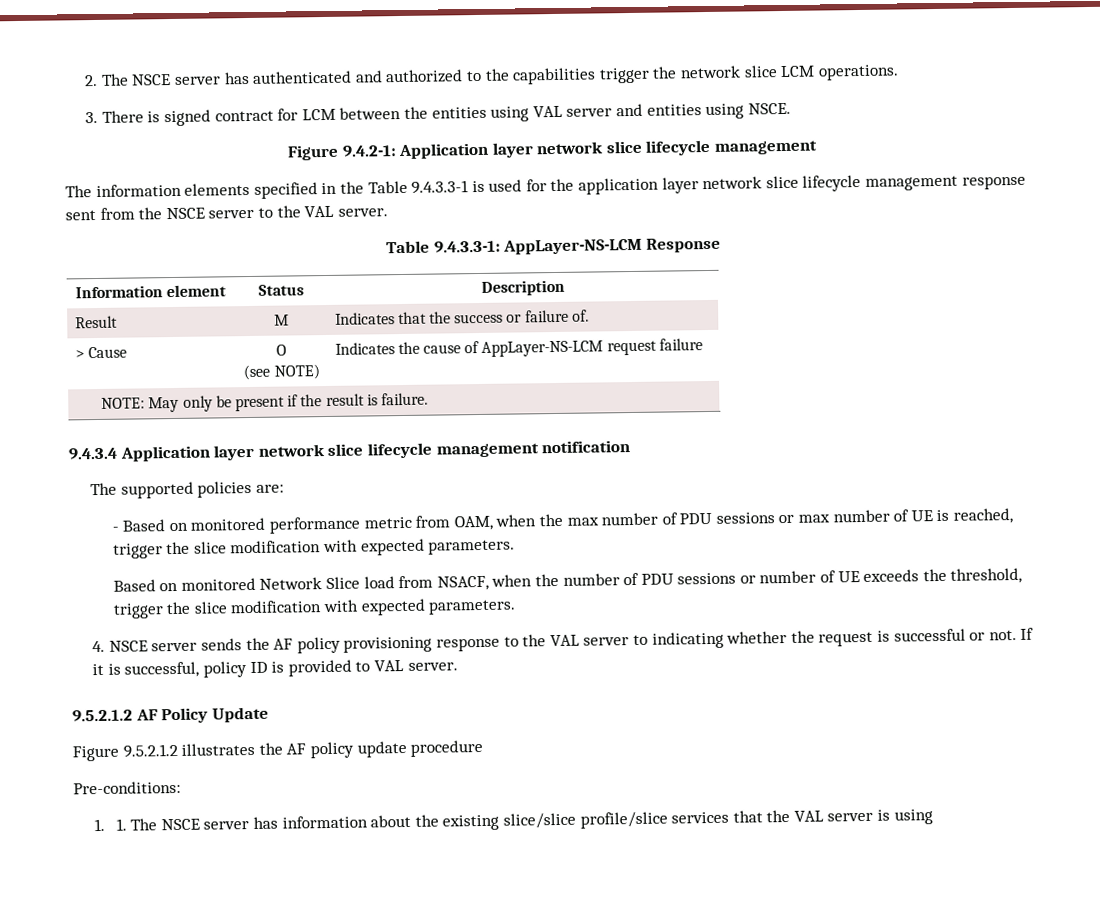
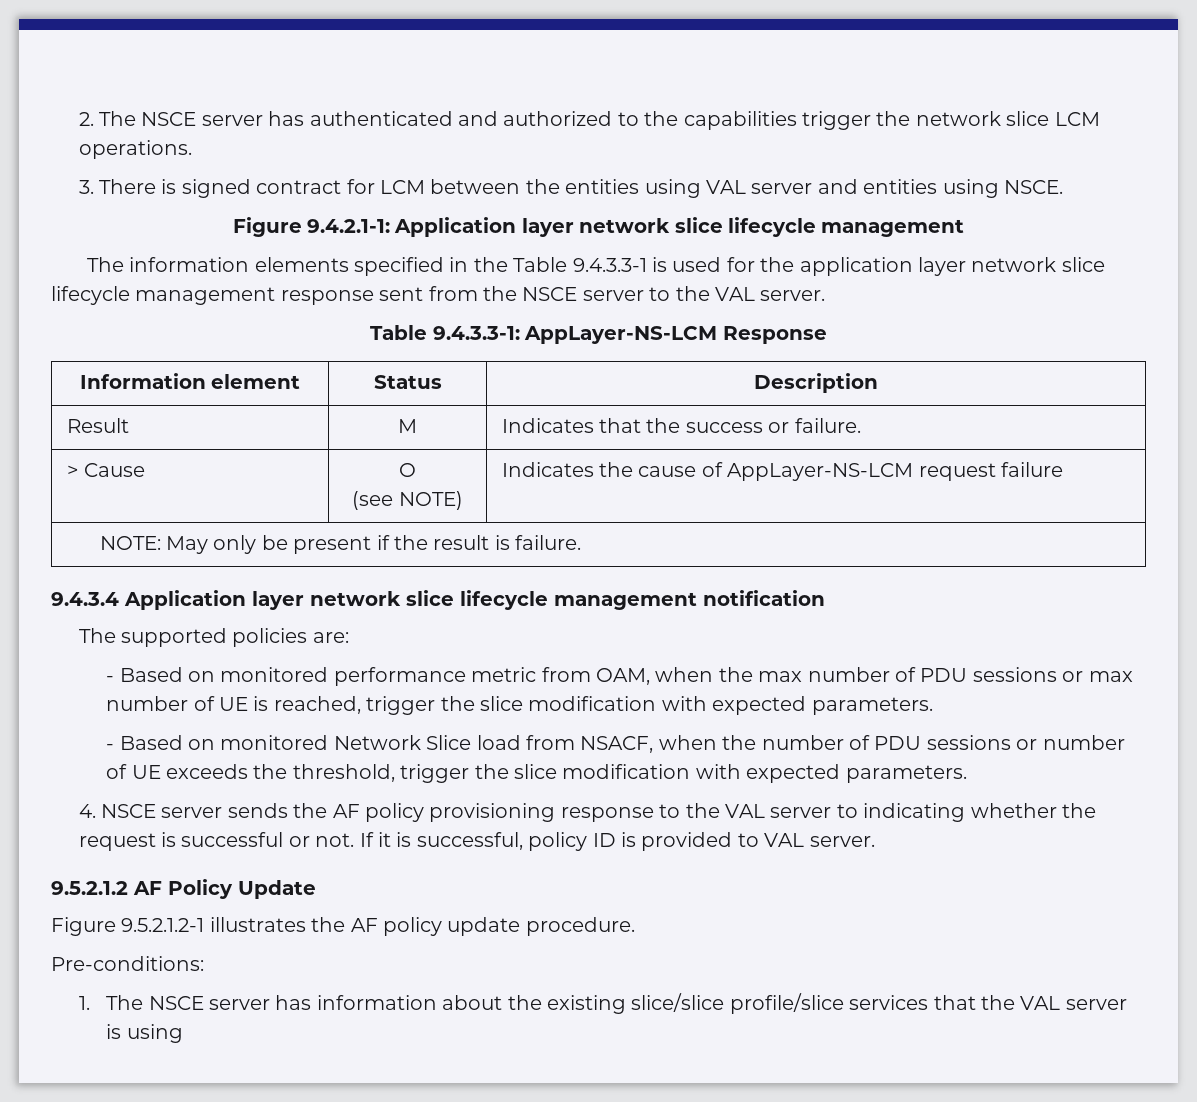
[341,145,397,157] 9.4.2-1: -> [307,219,390,233] 9.4.2.1-1:
[524,309,589,323] failure of. -> [794,418,861,433] failure.
(516, 547) none -> [106,744,115,750] -
[122,743,178,758] 9.5.2.1.2 -> [121,918,205,932] 9.5.2.1.2-1
[410,739,484,757] procedure -> [525,917,635,936] procedure.
[115,818,127,831] 1. -> (90, 1003) none

